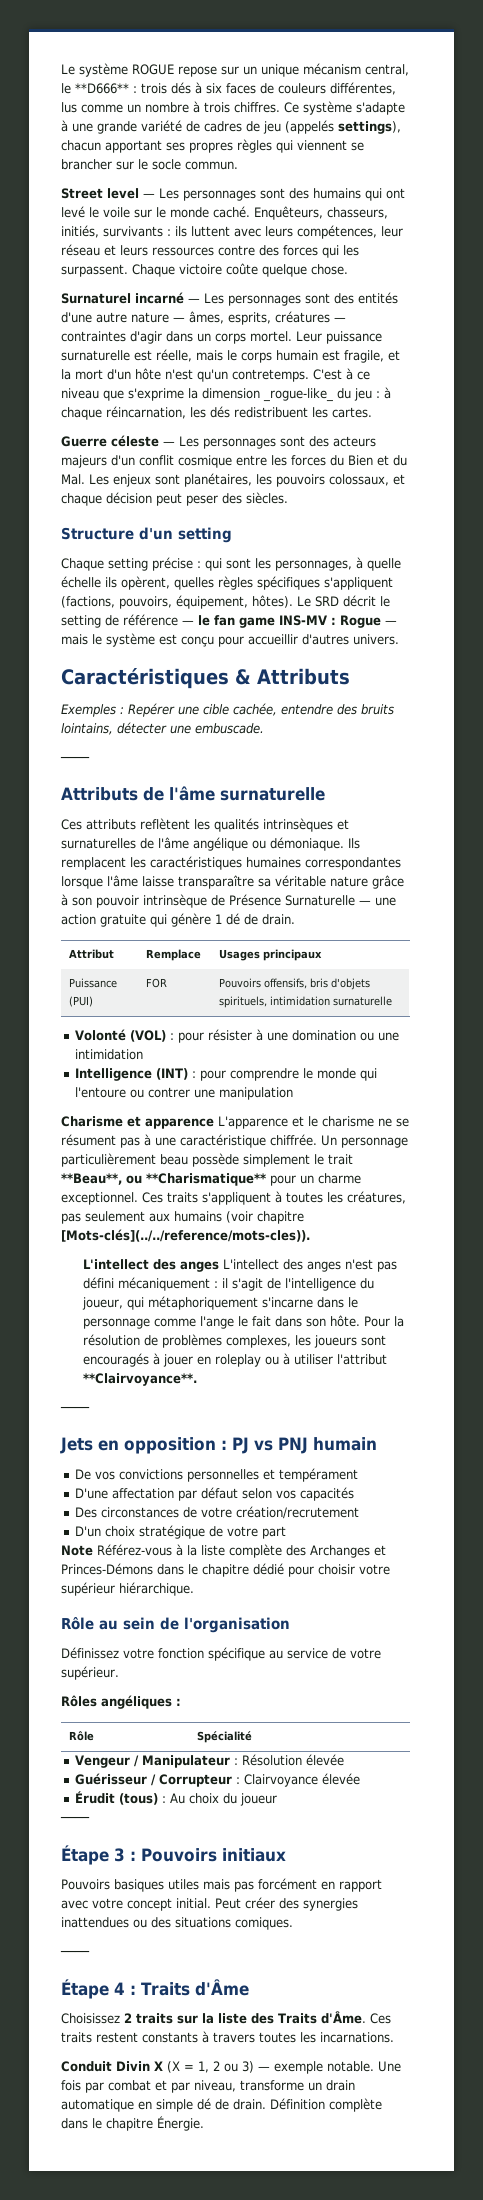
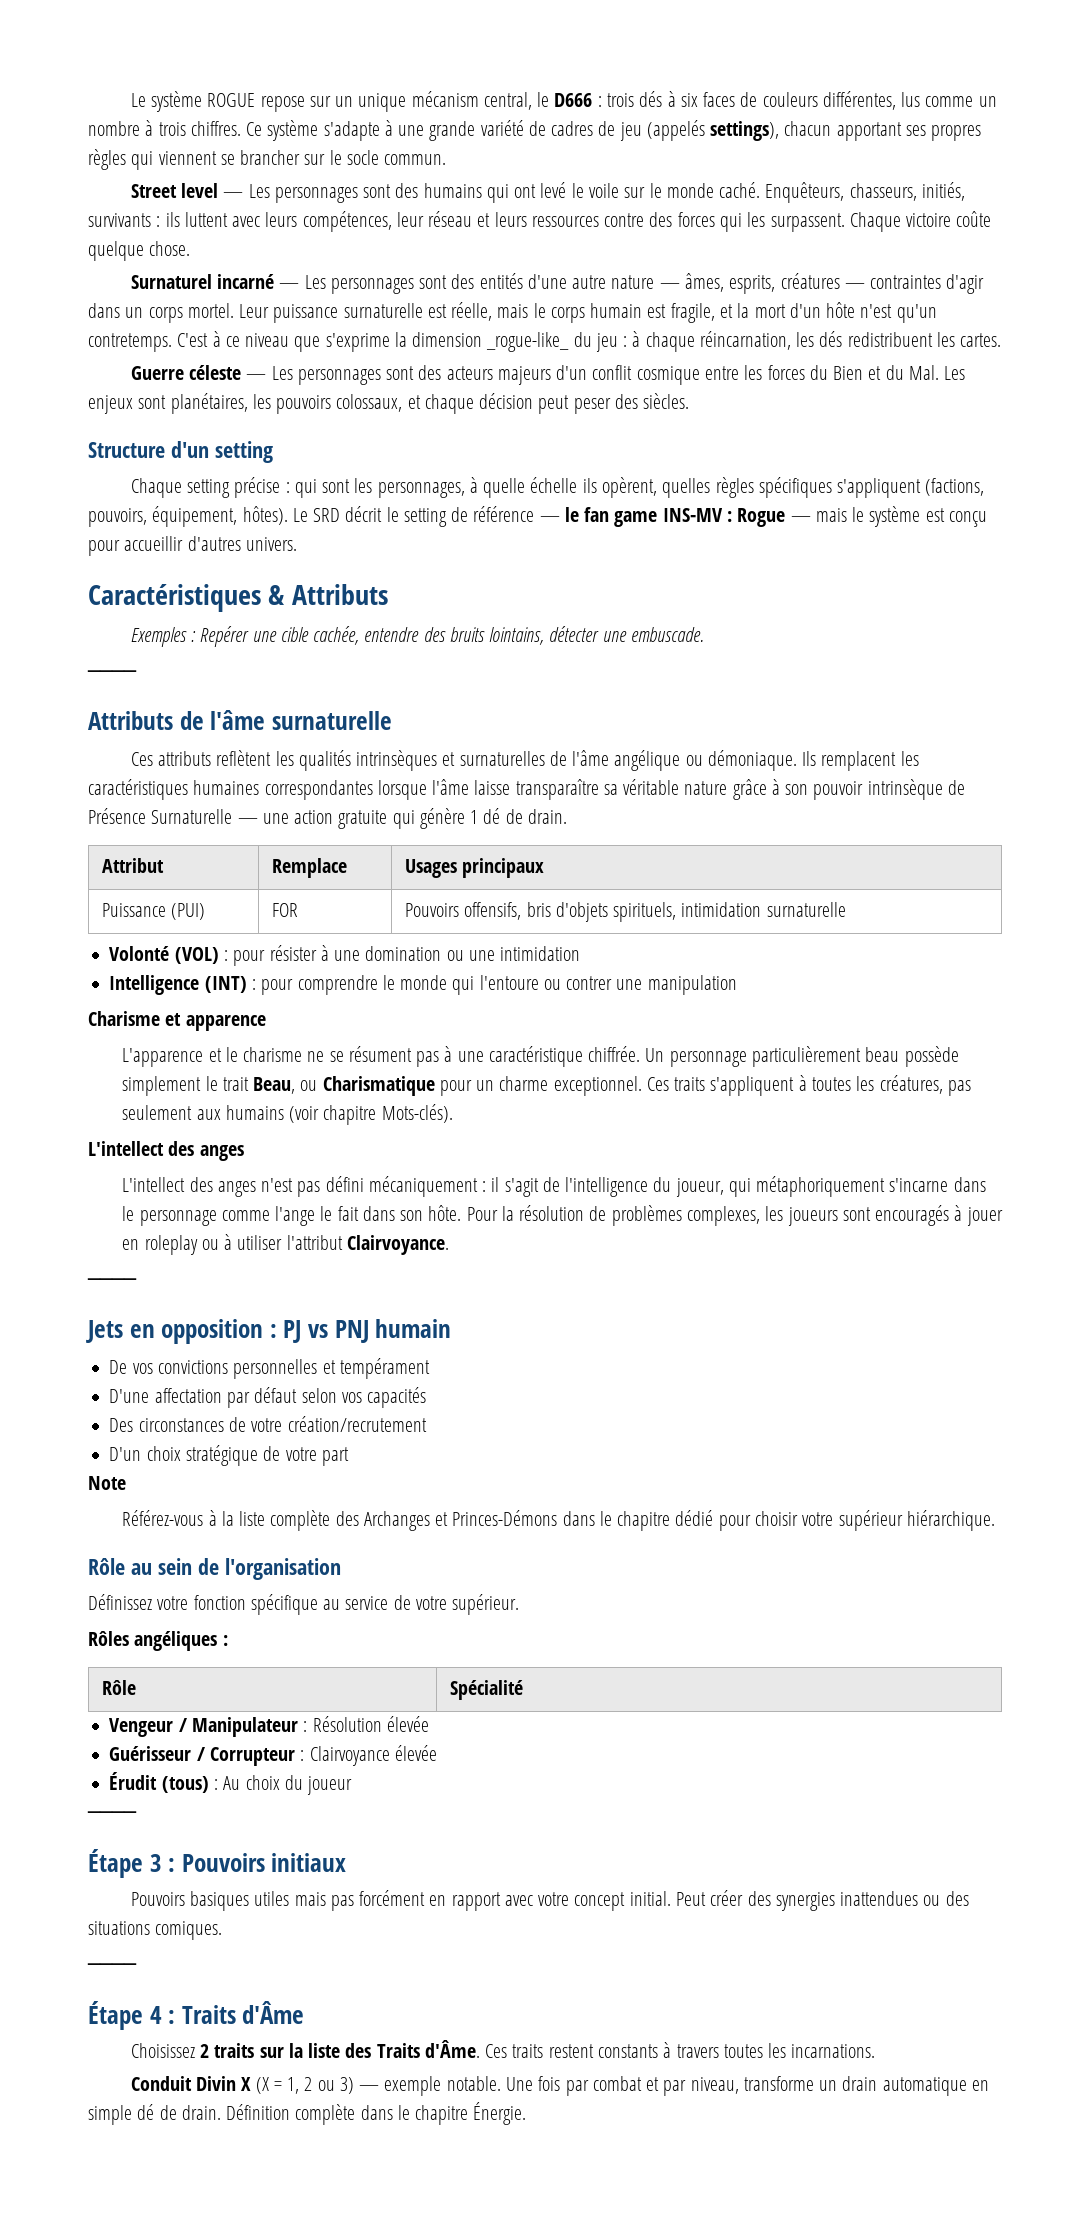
[75,83,129,94] **D666** -> [554,93,593,107] D666
(214, 1123) none -> (266, 1023) //
[61,1173,266,1186] **Beau**, ou **Charismatique** -> [253,1076,435,1096] Beau, ou Charismatique
[61,1229,310,1242] [82,1259,219,1272] [Mots-clés](../../reference/mots-cles)). // L'intellect des anges -> [381,1104,453,1123] [88,1141,244,1161] Mots-clés). // L'intellect des anges //
[82,1373,197,1386] **Clairvoyance**. -> [346,1235,449,1255] Clairvoyance.
(93, 1550) none -> (126, 1483) //

